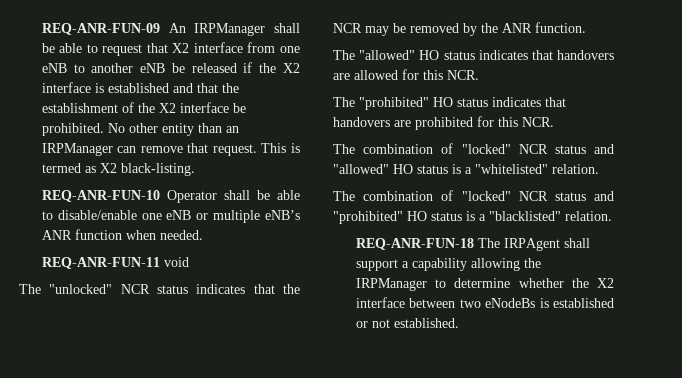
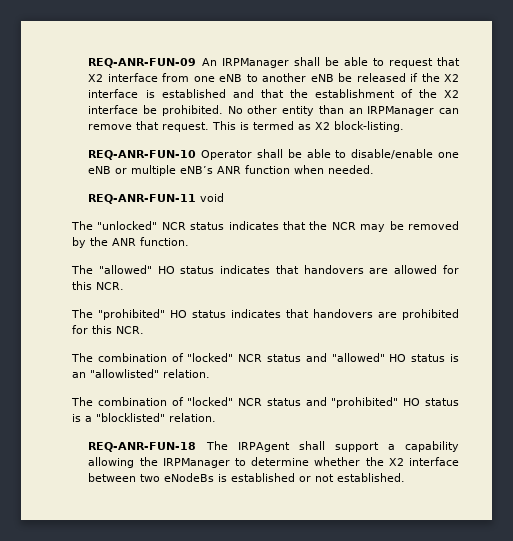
[120,163,195,176] black-listing. -> [334,121,405,132] block-listing.
[465,164,548,174] a "whitelisted" -> [72,369,159,378] an "allowlisted"
[489,211,561,221] "blacklisted" -> [96,413,165,422] "blocklisted"

